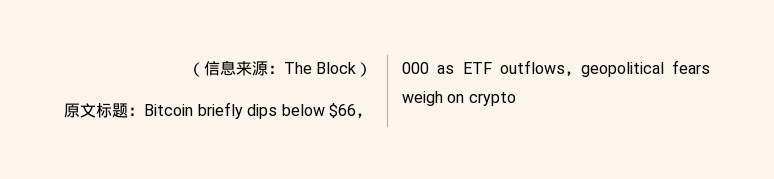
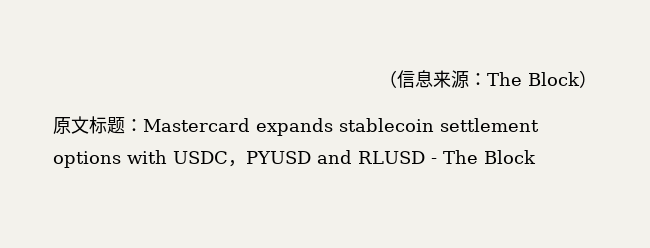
[144,102,372,119] [402,60,710,77] [402,91,516,106] Bitcoin briefly dips below $66，000 as ETF outflows，geopolitical fears weigh on crypto -> [143,118,539,136] [53,150,536,168] Mastercard expands stablecoin settlement options with USDC，PYUSD and RLUSD - The Block

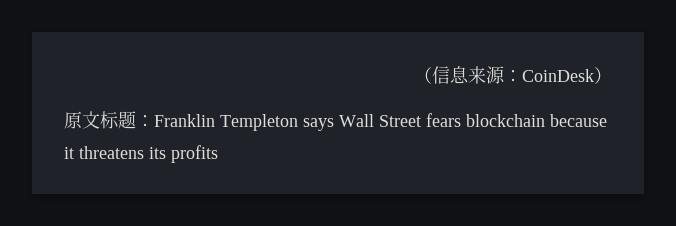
[487,72,580,86] The Block -> [522,69,594,82] CoinDesk
[143,118,539,136] [53,150,536,168] Mastercard expands stablecoin settlement options with USDC，PYUSD and RLUSD - The Block -> [154,113,607,131] [64,145,218,163] Franklin Templeton says Wall Street fears blockchain because it threatens its profits

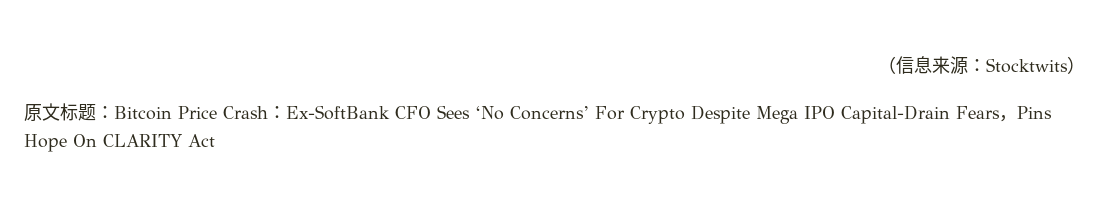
[522,69,594,82] CoinDesk -> [986,58,1068,73] Stocktwits
[154,113,607,131] [64,145,218,163] Franklin Templeton says Wall Street fears blockchain because it threatens its profits -> [114,105,1052,124] [24,134,215,152] Bitcoin Price Crash：Ex-SoftBank CFO Sees ‘No Concerns’ For Crypto Despite Mega IPO Capital-Drain Fears，Pins Hope On CLARITY Act

